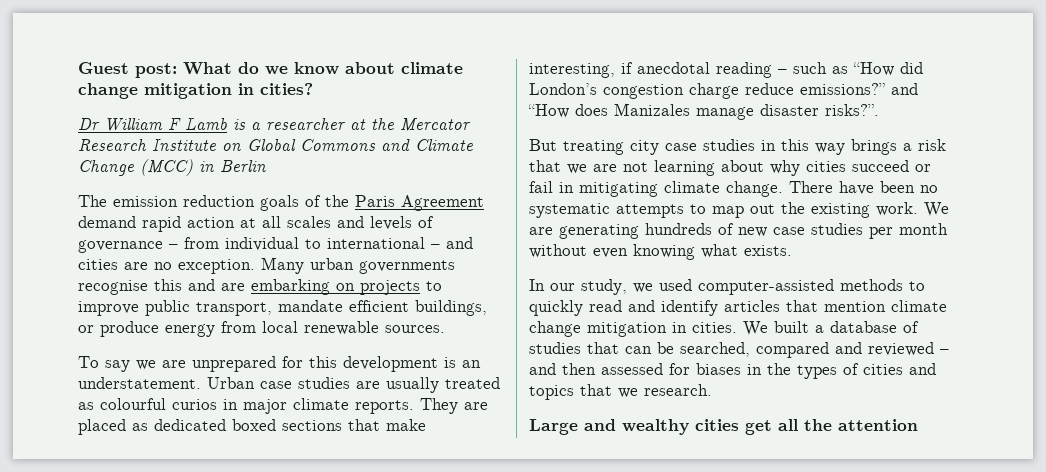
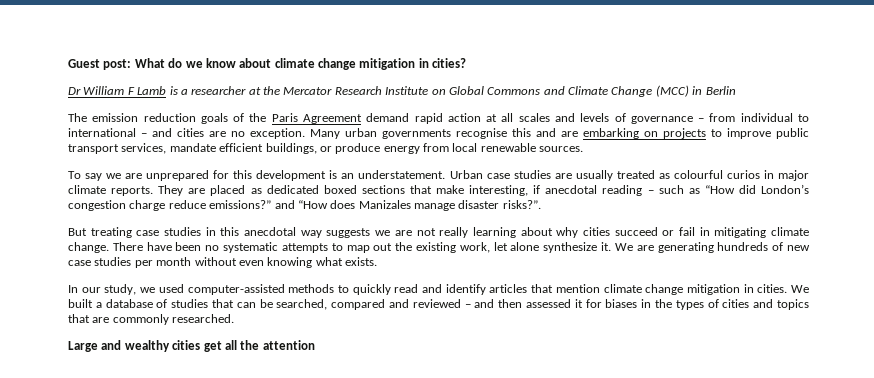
[196,302,272,316] transport, -> [68,143,167,154] transport services,
[630,140,659,155] city -> (132, 232) none
[815,139,946,155] [529,160,561,172] way brings a risk that -> [244,227,371,238] anecdotal way suggests
(648, 167) none -> [439,227,469,238] really
[876,202,918,216] work. -> [459,242,612,253] work, let alone synthesize it.
(663, 369) none -> [574,299,583,308] it
[618,384,712,398] we research. -> [92,314,235,325] are commonly researched.

